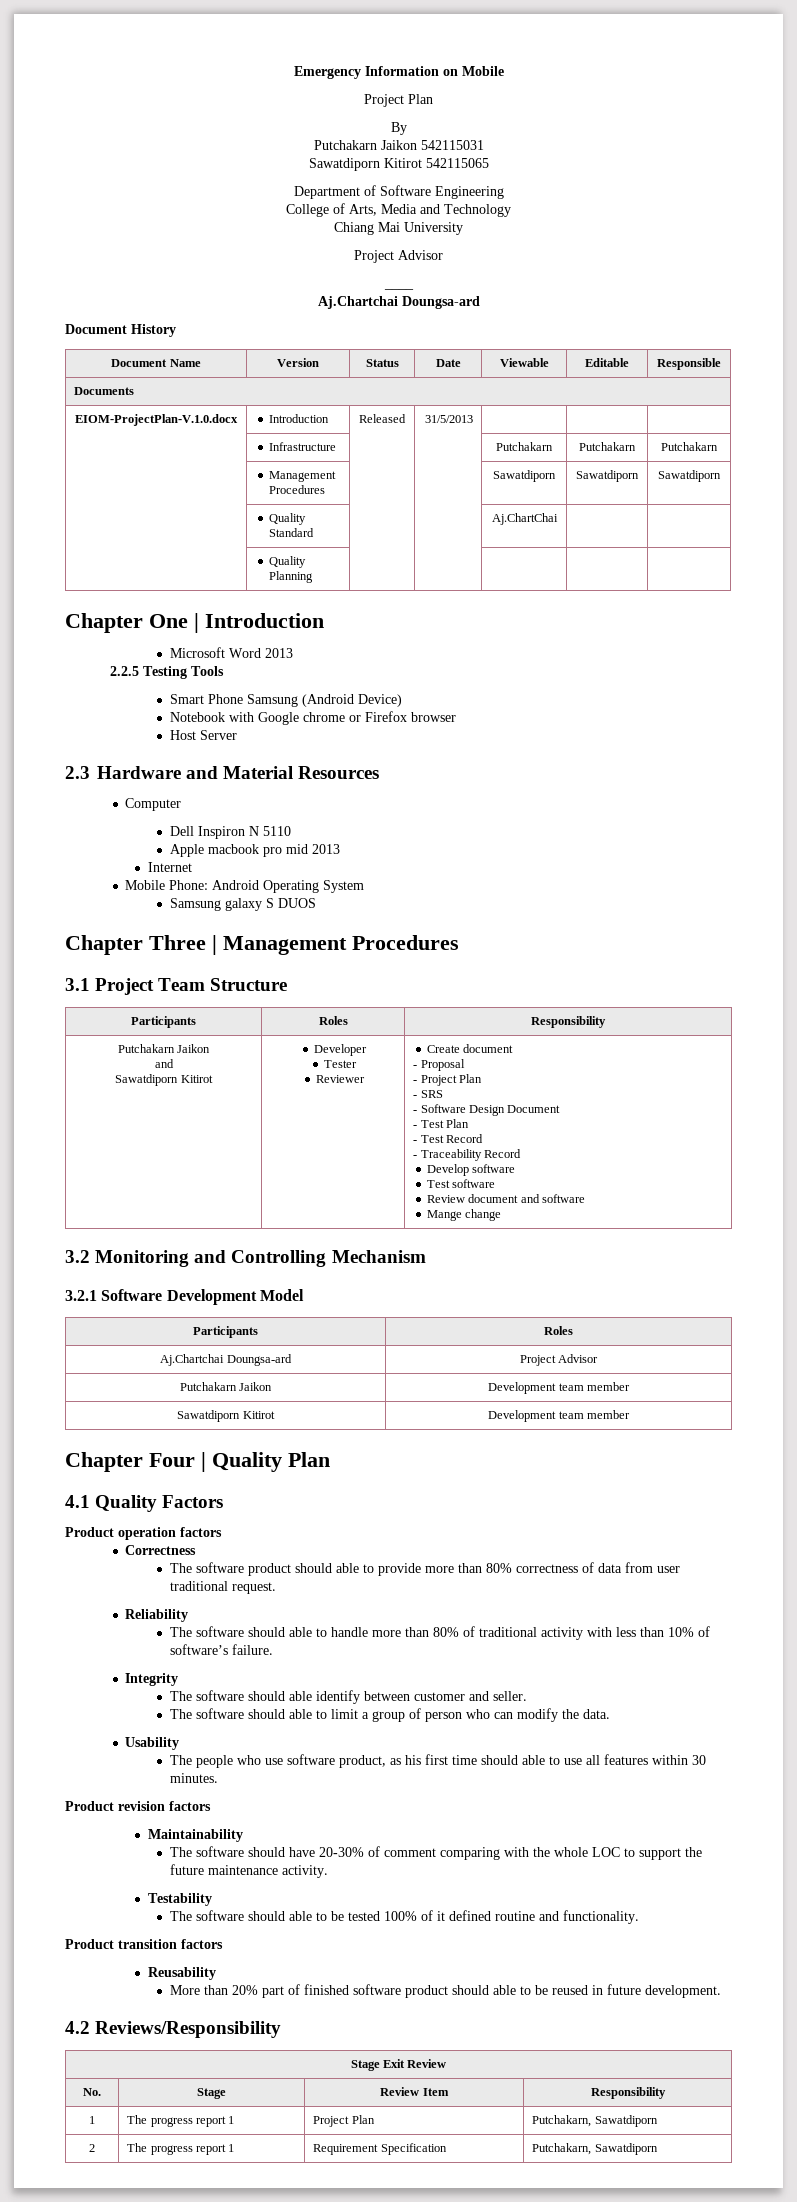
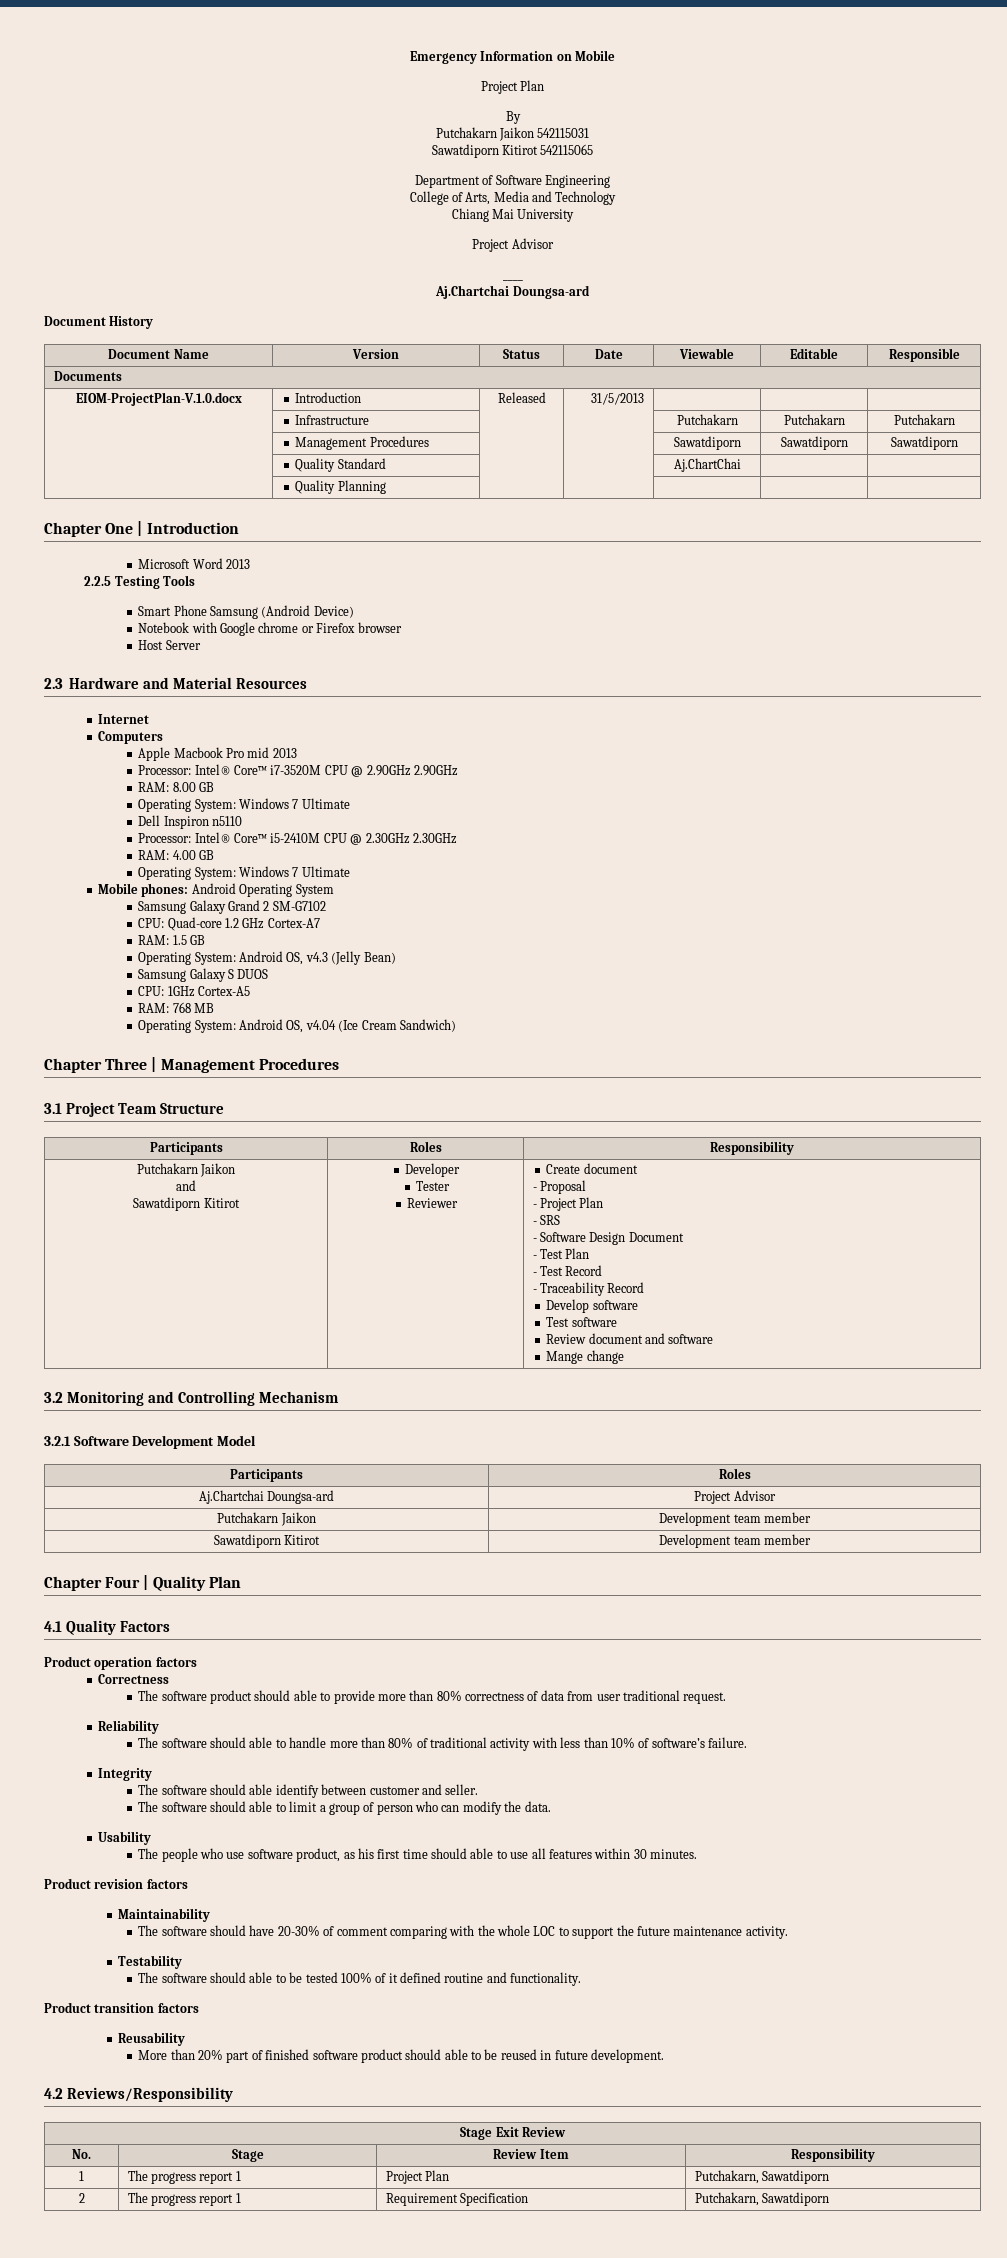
[125,798,182,811] [169,826,291,839] [169,844,340,857] [147,862,192,872] [125,880,209,890] Computer // Dell Inspiron N 5110 // Apple macbook pro mid 2013 // Internet // Mobile Phone: -> [98,714,150,724] [98,731,164,744] [138,747,297,761] [138,764,458,777] [138,782,215,792] [138,798,350,812] [138,815,243,829] [138,832,457,845] [138,850,215,860] [138,866,350,880] [98,883,189,897] Internet // Computers // Apple Macbook Pro mid 2013 // Processor: Intel® Core™ i7-3520M CPU @ 2.90GHz 2.90GHz // RAM: 8.00 GB // Operating System: Windows 7 Ultimate // Dell Inspiron n5110 // Processor: Intel® Core™ i5-2410M CPU @ 2.30GHz 2.30GHz // RAM: 4.00 GB // Operating System: Windows 7 Ultimate // Mobile phones:
[224,898,316,911] galaxy S DUOS -> [189,900,326,914] [138,917,320,931] [138,935,206,945] [138,951,396,965] [138,968,269,982] [138,986,251,997] [138,1002,215,1013] [138,1019,456,1033] Galaxy Grand 2 SM-G7102 // CPU: Quad-core 1.2 GHz Cortex-A7 // RAM: 1.5 GB // Operating System: Android OS, v4.3 (Jelly Bean) // Samsung Galaxy S DUOS // CPU: 1GHz Cortex-A5 // RAM: 768 MB // Operating System: Android OS, v4.04 (Ice Cream Sandwich)

